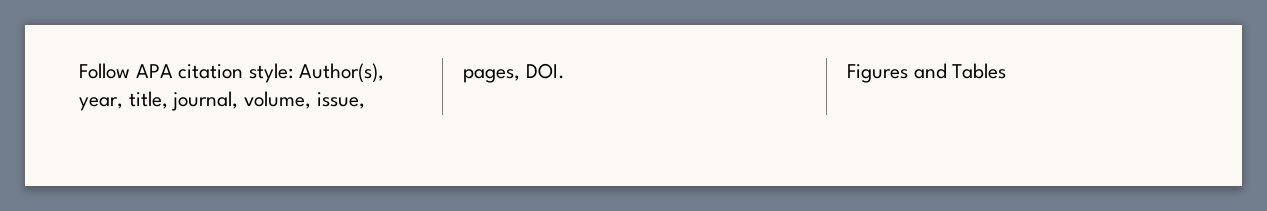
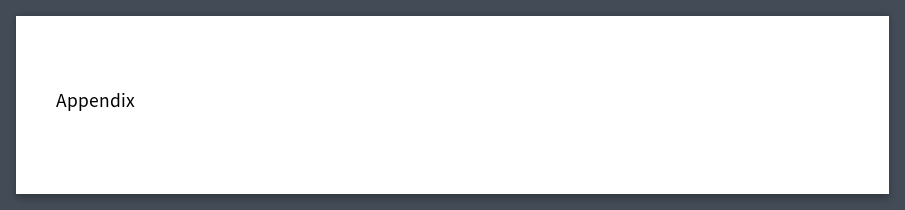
[79,63,384,83] [79,91,365,111] [463,63,565,83] [847,63,1007,83] Follow APA citation style: Author(s), year, title, journal, volume, issue, pages, DOI. // Figures and Tables -> [56,92,135,111] Appendix

